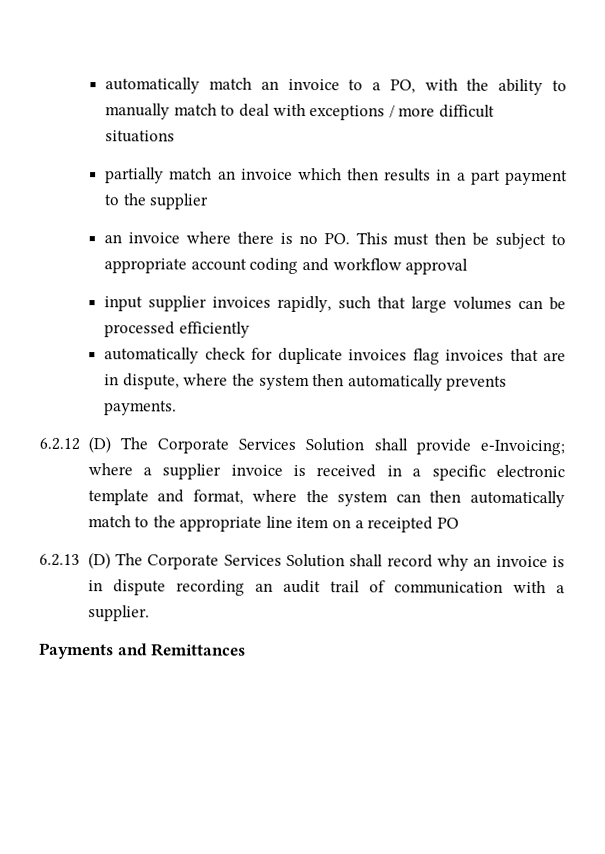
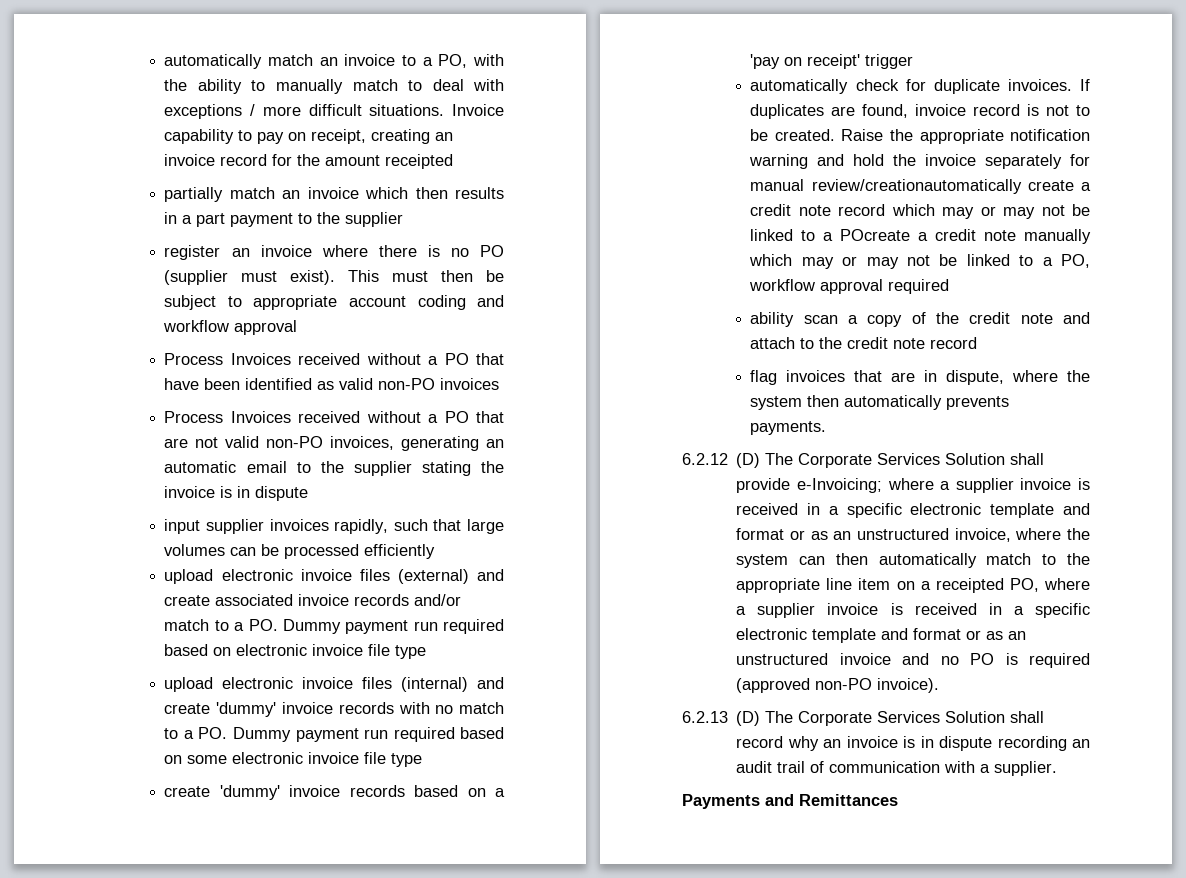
[105,130,176,143] situations -> [369,104,504,116] [164,129,454,144] [164,154,454,169] situations. Invoice capability to pay on receipt, creating an invoice record for the amount receipted
(210, 201) none -> [164,245,221,260] register
[323,233,350,245] PO. -> [479,245,504,257] [164,270,336,285] PO (supplier must exist).
(469, 266) none -> [164,353,504,365] [164,378,500,390] [164,411,504,423] [164,436,504,451] [164,461,504,476] [164,486,309,501] // Process Invoices received without a PO that have been identified as valid non-PO invoices // Process Invoices received without a PO that are not valid non-PO invoices, generating an automatic email to the supplier stating the invoice is in dispute
[104,347,408,365] automatically check for duplicate invoices -> [164,569,504,584] [164,594,462,606] [164,619,504,634] [164,644,427,659] [164,677,504,692] [164,702,504,717] [164,727,504,742] [164,752,423,767] [164,785,505,800] [750,54,914,69] [750,79,1090,94] [750,104,1090,119] [750,129,1090,144] [749,154,1090,169] [750,179,1091,194] [750,204,1090,219] [750,229,1091,244] [749,254,1090,269] [749,279,950,294] [750,312,1090,327] [750,337,978,349] upload electronic invoice files (external) and create associated invoice records and/or match to a PO. Dummy payment run required based on electronic invoice file type // upload electronic invoice files (internal) and create 'dummy' invoice records with no match to a PO. Dummy payment run required based on some electronic invoice file type // create 'dummy' invoice records based on a 'pay on receipt' trigger // automatically check for duplicate invoices. If duplicates are found, invoice record is not to be created. Raise the appropriate notification warning and hold the invoice separately for manual review/creationautomatically create a credit note record which may or may not be linked to a POcreate a credit note manually which may or may not be linked to a PO, workflow approval required // ability scan a copy of the credit note and attach to the credit note record //
[192,489,244,505] format, -> [736,528,1011,542] format or as an unstructured invoice,
[436,517,459,529] PO -> [1009,578,1090,592] [736,603,1090,618] [736,628,1027,643] [736,653,1090,668] [736,678,940,693] PO, where a supplier invoice is received in a specific electronic template and format or as an unstructured invoice and no PO is required (approved non-PO invoice).

